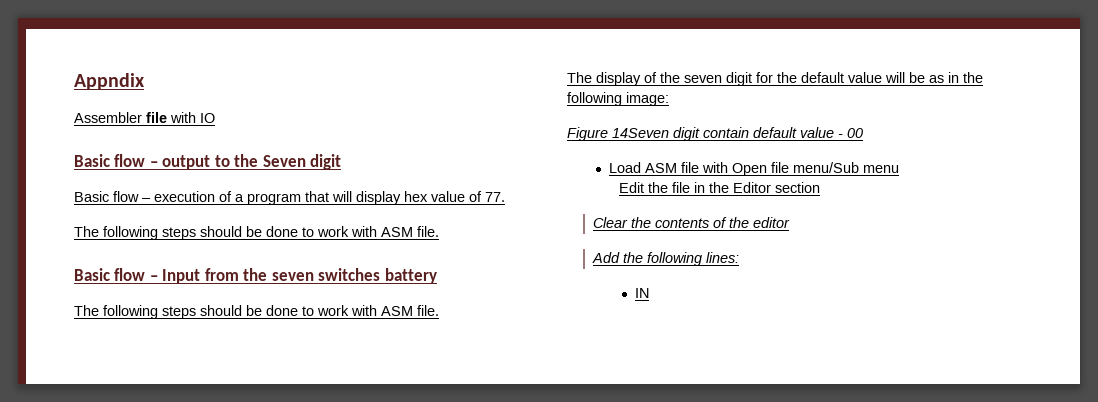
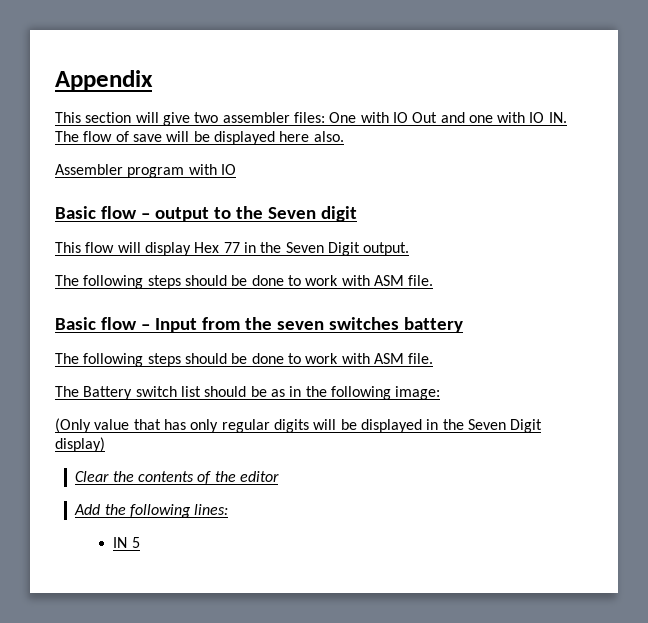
[74,73,145,90] Appndix -> [55,70,153,91] [55,112,567,126] [55,131,344,145] Appendix // This section will give two assembler files: One with IO Out and one with IO IN. The flow of save will be displayed here also.
[146,112,167,123] file -> [127,167,185,178] program
[74,191,505,205] Basic flow – execution of a program that will display hex value of 77. -> [55,242,410,256] This flow will display Hex 77 in the Seven Digit output.
[596,72,905,86] display of the seven digit for the default value will -> [83,386,247,400] Battery switch list should
[567,127,863,141] [608,162,899,176] [618,182,820,193] Figure 14Seven digit contain default value - 00 // Load ASM file with Open file menu/Sub menu // Edit the file in the Editor section -> [55,418,543,433] [55,437,105,452] (Only value that has only regular digits will be displayed in the Seven Digit display)
(649, 293) none -> [131,537,140,548] 5

